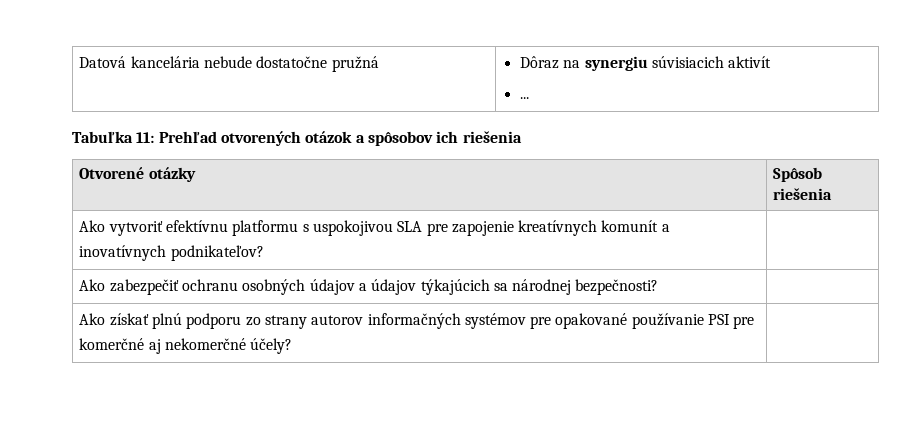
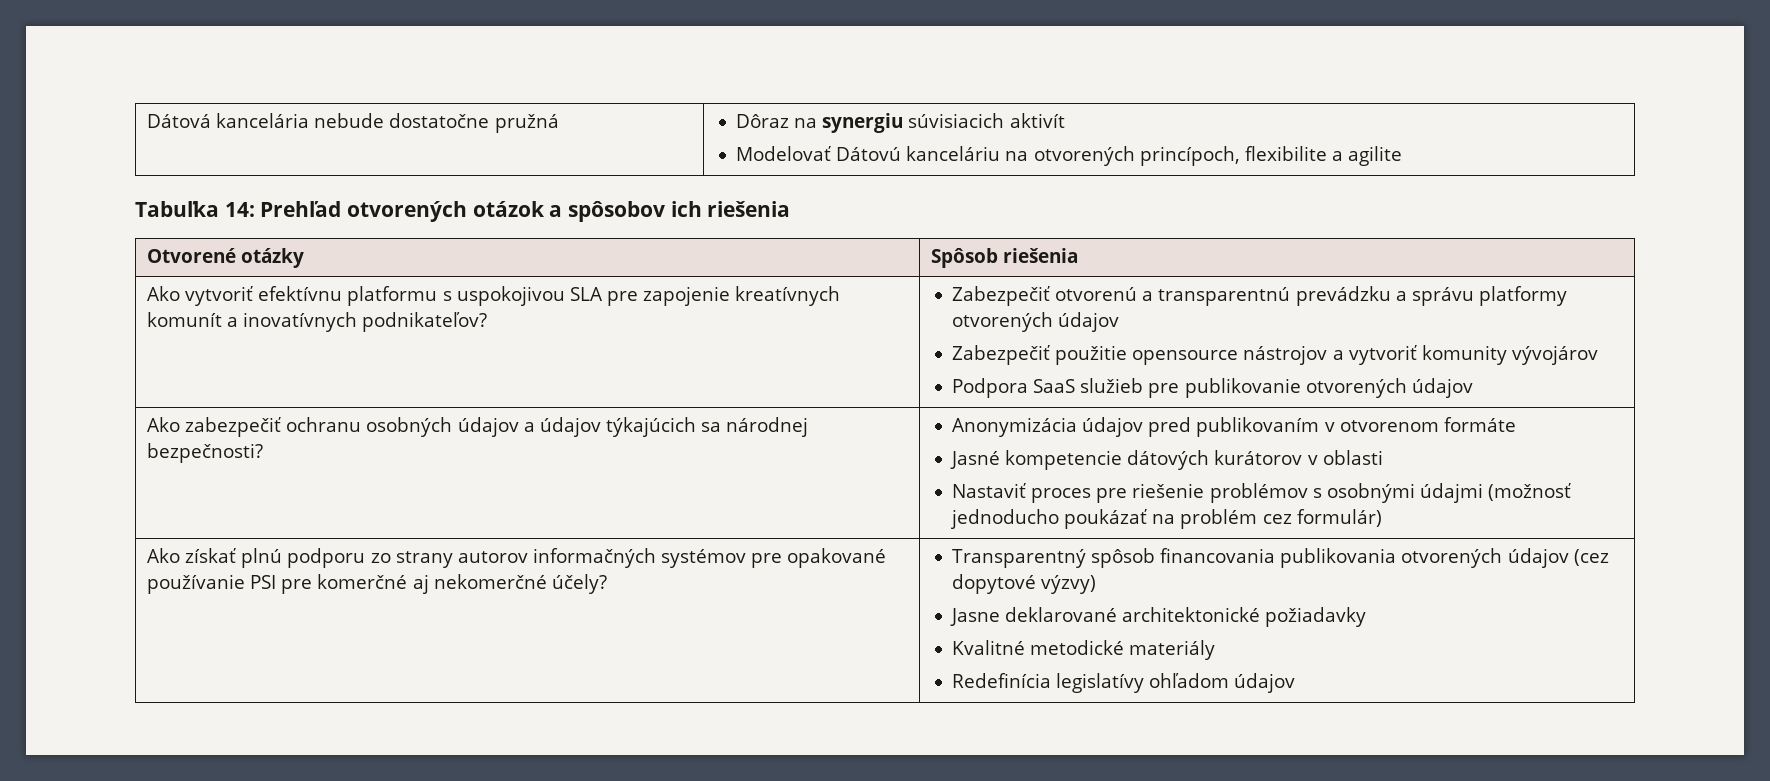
[79,56,127,68] Datová -> [147,114,212,128] Dátová
[519,97,529,99] ... -> [735,146,1403,166] Modelovať Dátovú kanceláriu na otvorených princípoch, flexibilite a agilite
[136,132,155,143] 11: -> [224,202,255,217] 14:
(264, 253) none -> [951,286,1567,306] [951,312,1120,332] [951,345,1598,365] [951,378,1473,398] Zabezpečiť otvorenú a transparentnú prevádzku a správu platformy otvorených údajov // Zabezpečiť použitie opensource nástrojov a vytvoriť komunity vývojárov // Podpora SaaS služieb pre publikovanie otvorených údajov
(659, 287) none -> [951,417,1516,437] [949,450,1383,470] [951,483,1572,503] [949,509,1382,529] Anonymizácia údajov pred publikovaním v otvorenom formáte // Jasné kompetencie dátových kurátorov v oblasti // Nastaviť proces pre riešenie problémov s osobnými údajmi (možnosť jednoducho poukázať na problém cez formulár)
(293, 346) none -> [951,548,1609,568] [951,574,1097,594] [949,607,1367,627] [951,640,1216,660] [951,673,1296,693] Transparentný spôsob financovania publikovania otvorených údajov (cez dopytové výzvy) // Jasne deklarované architektonické požiadavky // Kvalitné metodické materiály // Redefinícia legislatívy ohľadom údajov

